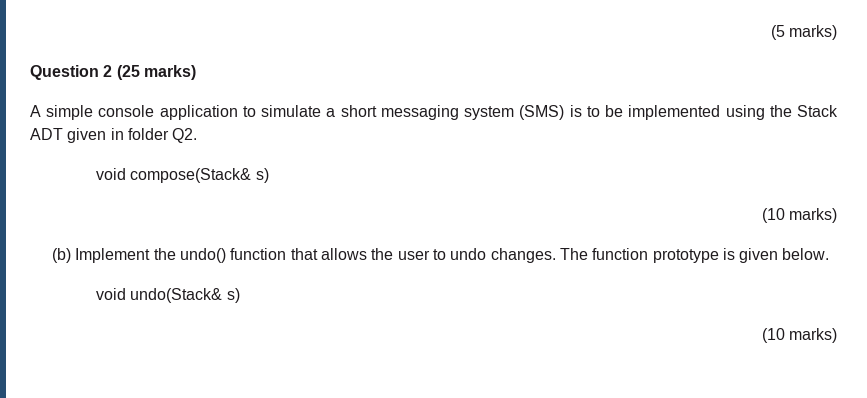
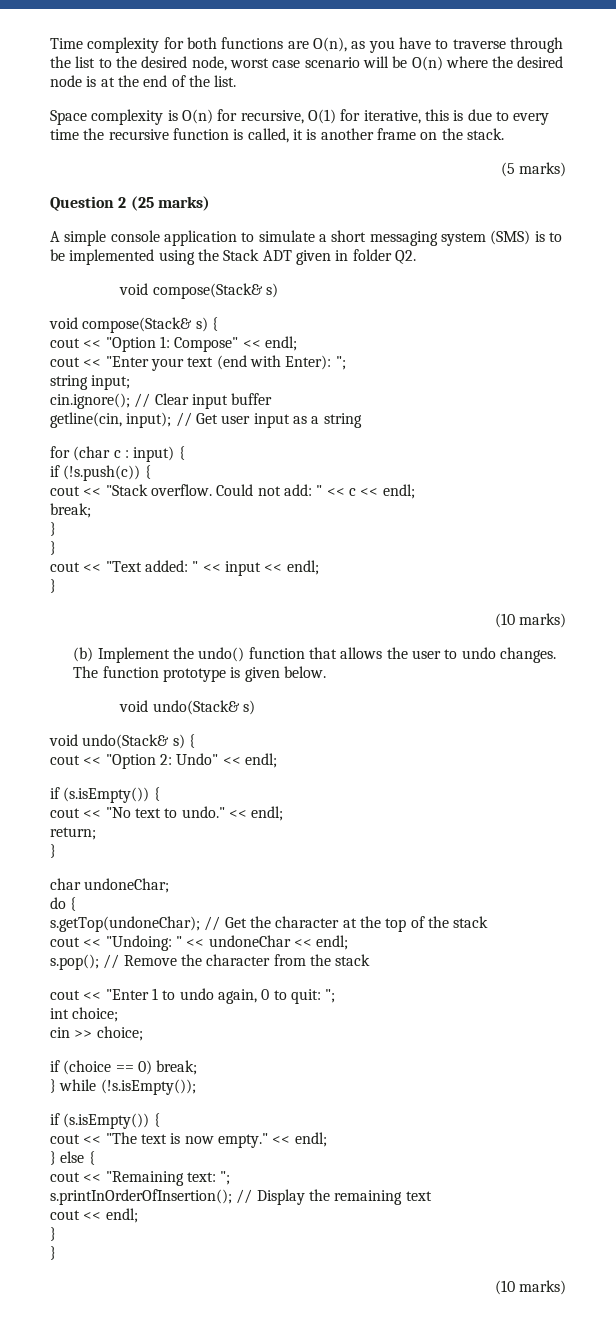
(770, 32) none -> [50,37,563,53] [50,56,564,71] [50,75,237,87] [50,109,550,125] [50,128,504,143] Time complexity for both functions are O(n), as you have to traverse through the list to the desired node, worst case scenario will be O(n) where the desired node is at the end of the list. // Space complexity is O(n) for recursive, O(1) for iterative, this is due to every time the recursive function is called, it is another frame on the stack. //
(269, 175) none -> [49,317,218,333] [50,336,297,352] [50,355,346,371] [50,375,131,390] [50,393,273,409] [50,412,362,428] [50,446,185,462] [50,465,151,481] [50,484,415,499] [50,503,91,518] [50,522,56,536] [50,541,56,555] [50,560,319,576] [50,579,56,593] // void compose(Stack& s) { // cout << "Option 1: Compose" << endl; // cout << "Enter your text (end with Enter): "; // string input; // cin.ignore(); // Clear input buffer // getline(cin, input); // Get user input as a string // for (char c : input) { // if (!s.push(c)) { // cout << "Stack overflow. Could not add: " << c << endl; // break; // } // } // cout << "Text added: " << input << endl; // }
(240, 295) none -> [49,734,195,749] [50,753,277,769] [50,787,160,803] [50,806,284,821] [50,827,96,840] [50,844,56,858] [50,878,170,893] [50,897,77,911] [50,916,489,932] [50,935,349,951] [50,954,371,970] [50,988,336,1004] [50,1007,119,1022] [50,1026,143,1041] [50,1060,198,1075] [50,1079,196,1095] [50,1113,160,1129] [50,1132,327,1148] [50,1151,95,1165] [50,1171,231,1186] [50,1189,432,1205] [50,1208,138,1223] [50,1227,56,1241] [50,1246,56,1260] // void undo(Stack& s) { // cout << "Option 2: Undo" << endl; // if (s.isEmpty()) { // cout << "No text to undo." << endl; // return; // } // char undoneChar; // do { // s.getTop(undoneChar); // Get the character at the top of the stack // cout << "Undoing: " << undoneChar << endl; // s.pop(); // Remove the character from the stack // cout << "Enter 1 to undo again, 0 to quit: "; // int choice; // cin >> choice; // if (choice == 0) break; // } while (!s.isEmpty()); // if (s.isEmpty()) { // cout << "The text is now empty." << endl; // } else { // cout << "Remaining text: "; // s.printInOrderOfInsertion(); // Display the remaining text // cout << endl; // } // }

